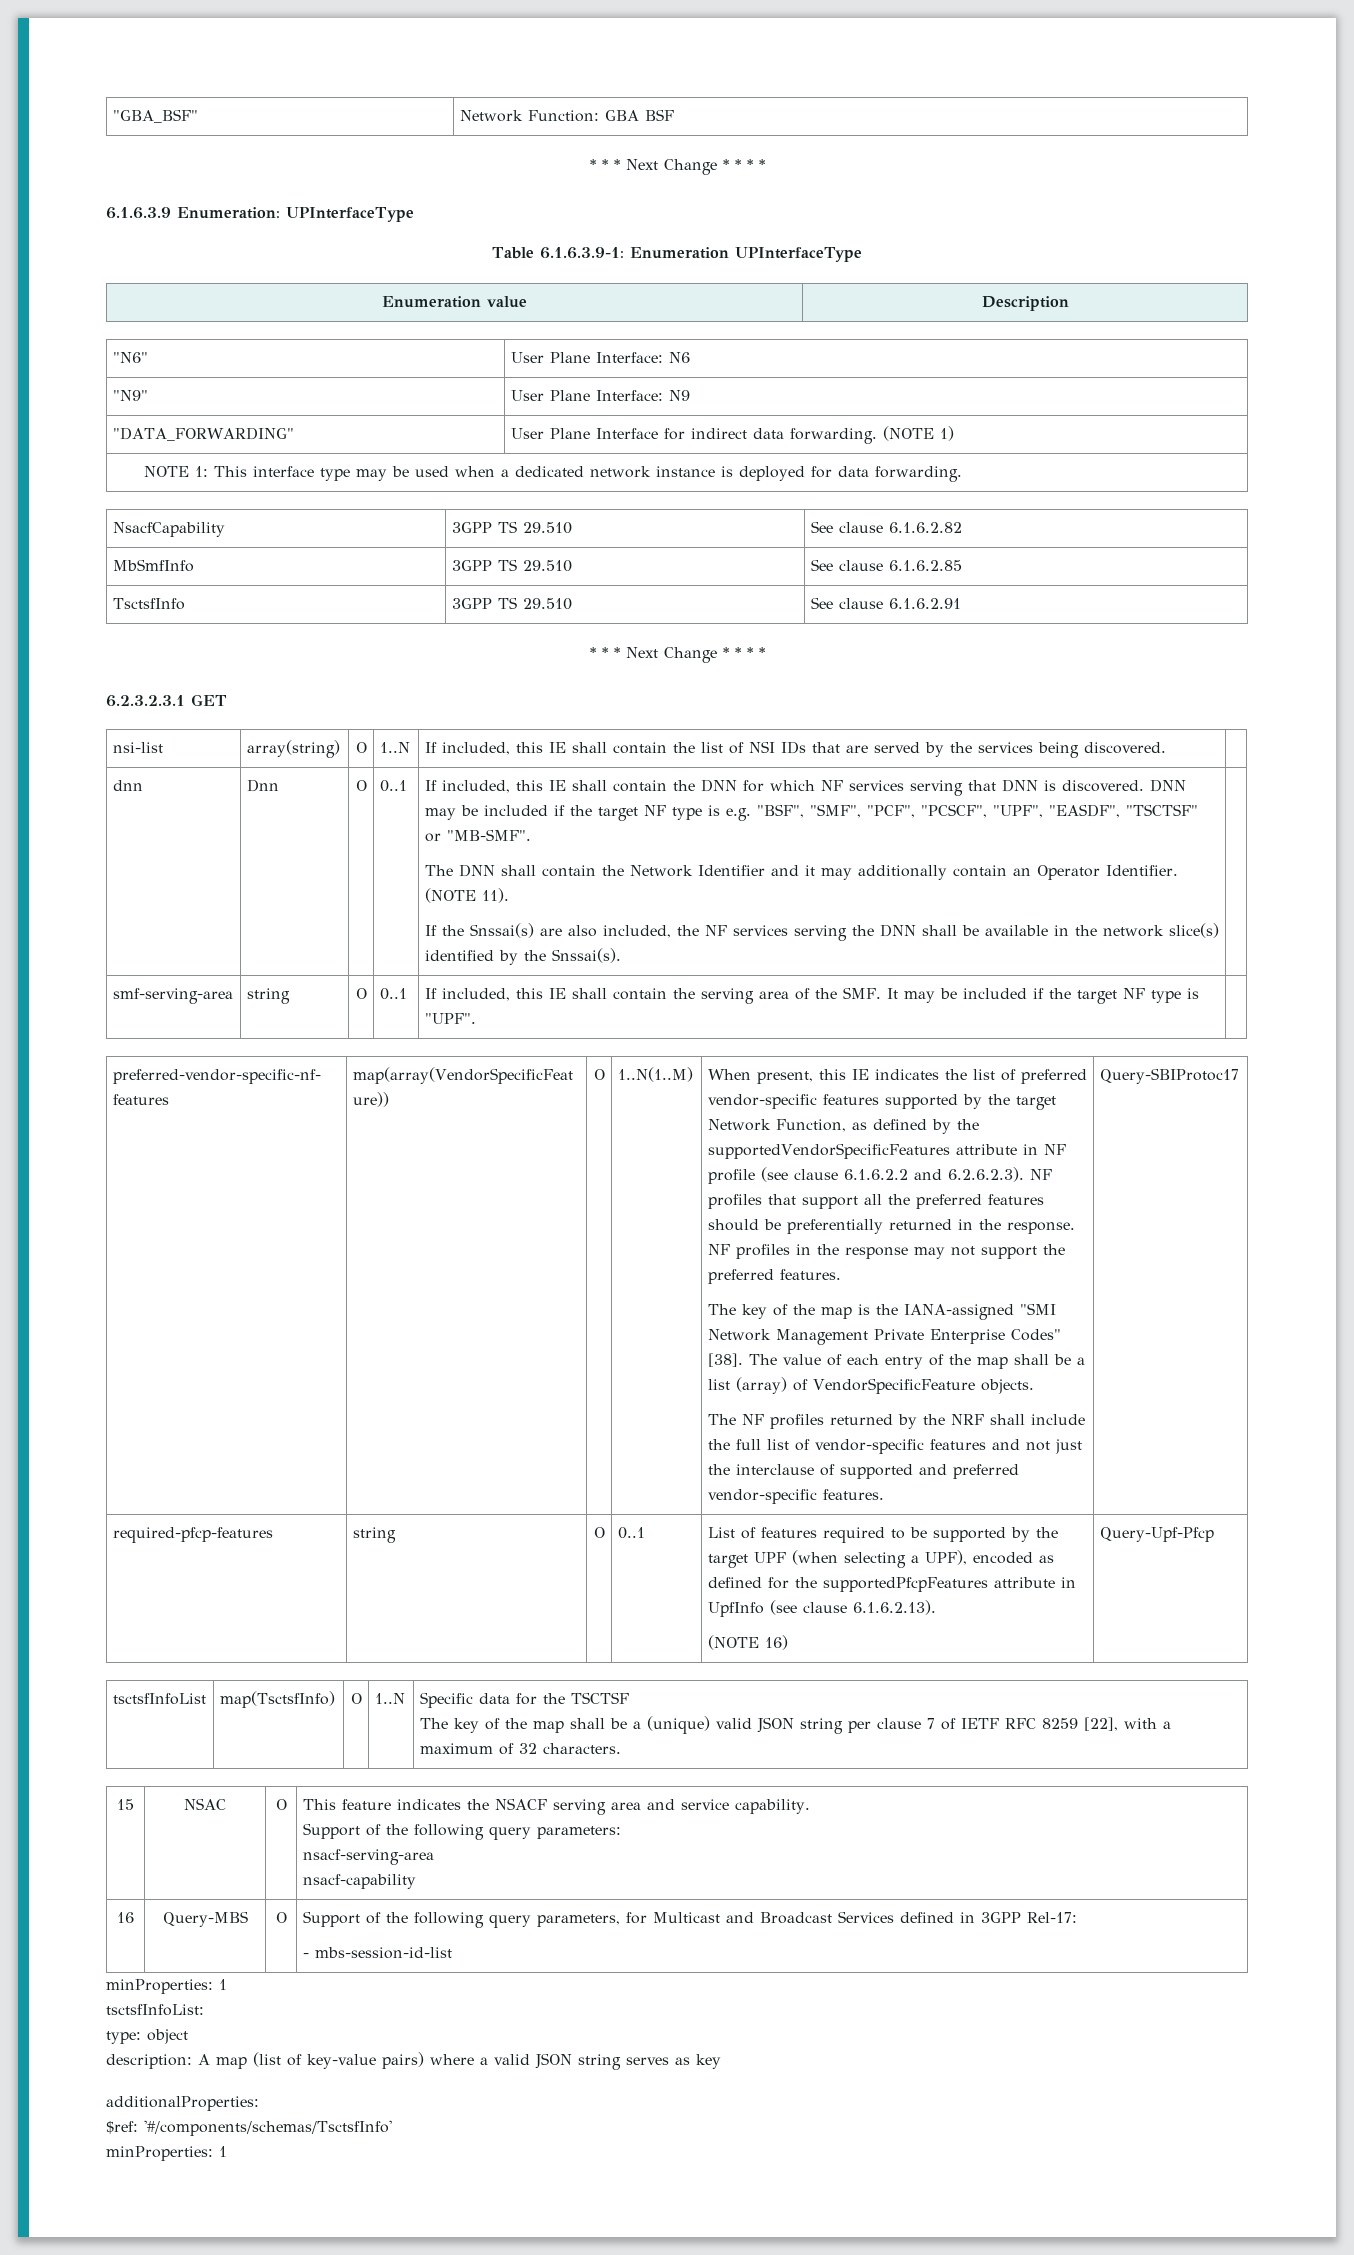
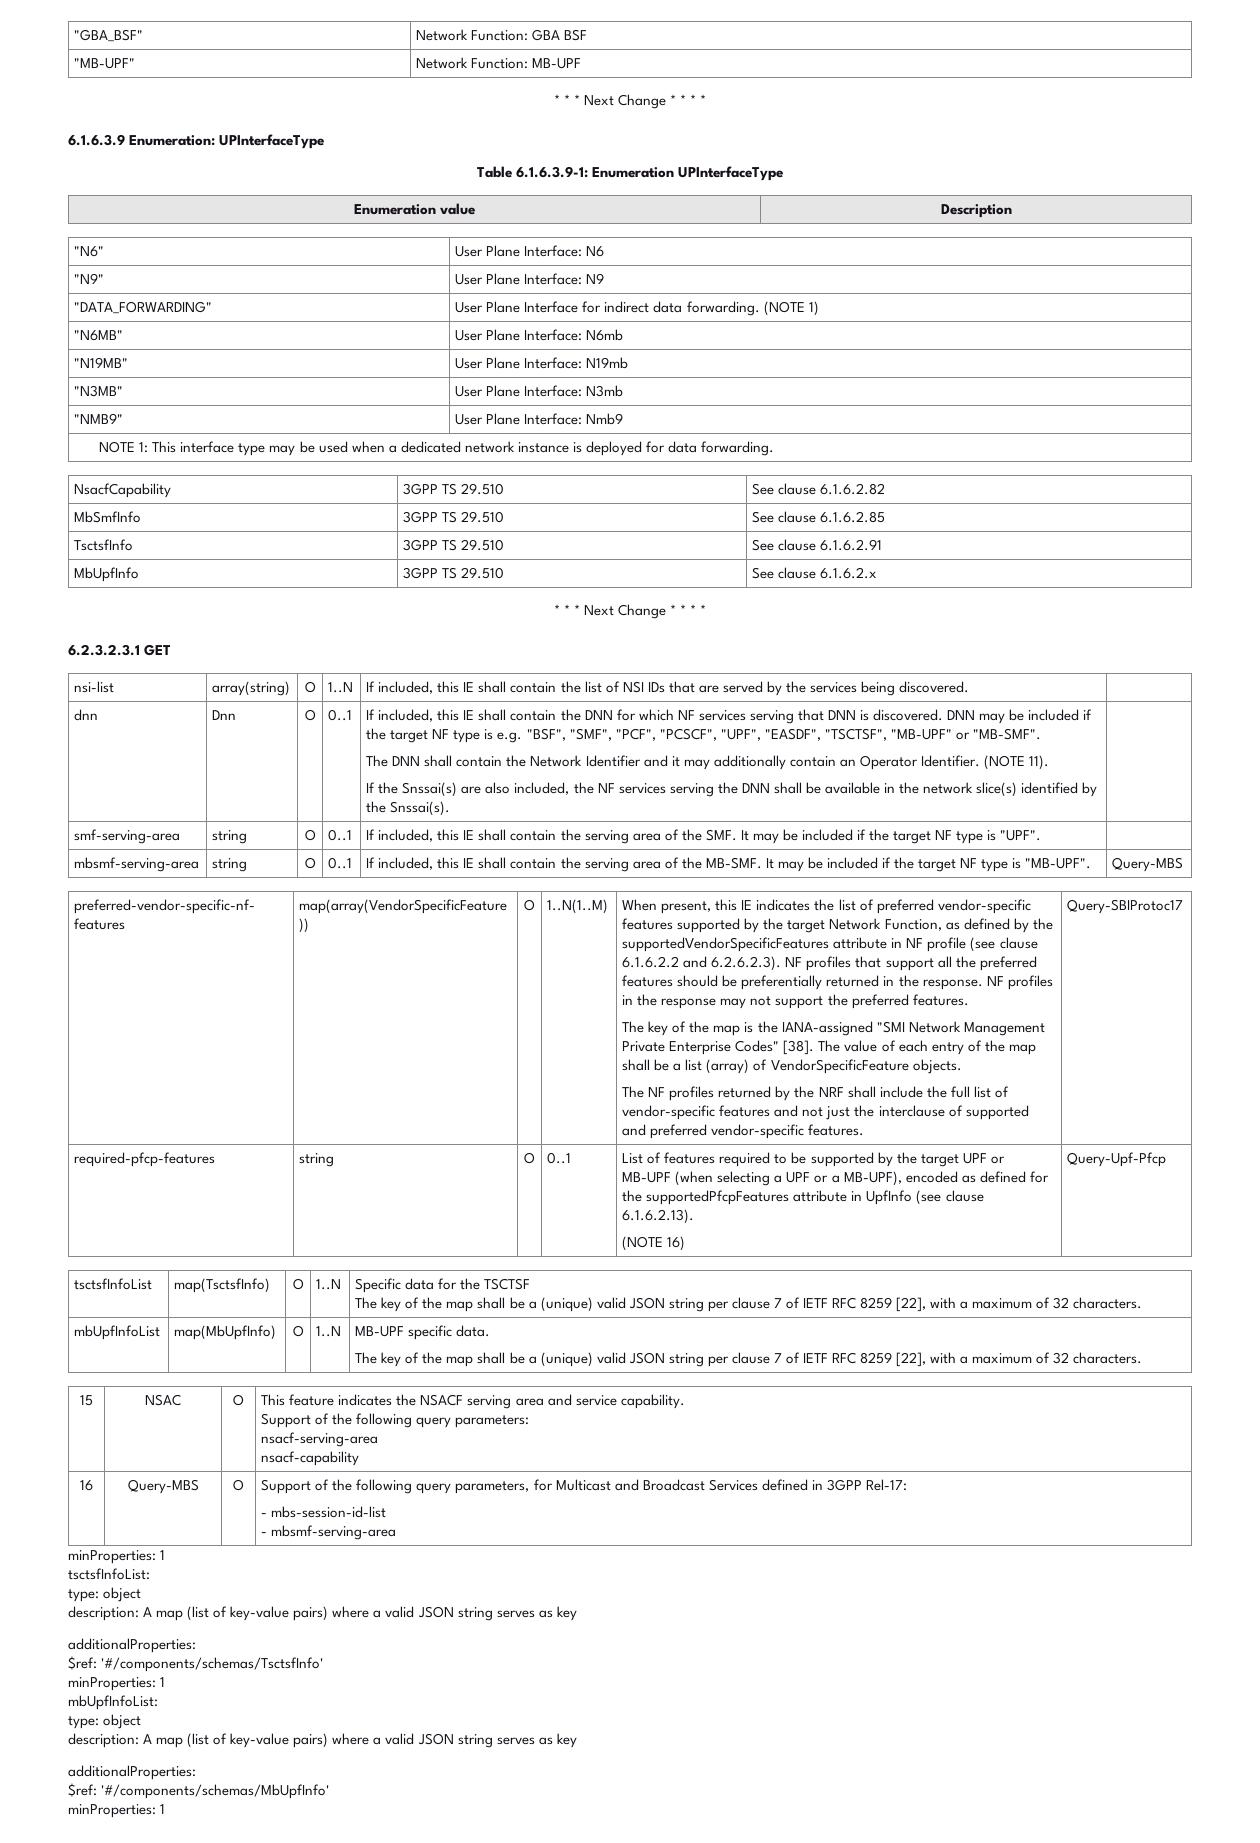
(674, 115) none -> [74,58,136,69] [416,57,582,69] // "MB-UPF" | Network Function: MB-UPF
(954, 433) none -> [74,330,124,341] [455,329,624,341] [74,357,129,368] [455,357,629,369] [74,385,124,397] [455,385,624,397] [74,413,124,424] [455,413,624,425] // "N6MB" | User Plane Interface: N6mb // "N19MB" | User Plane Interface: N19mb // "N3MB" | User Plane Interface: N3mb // "NMB9" | User Plane Interface: Nmb9
(961, 603) none -> [74,567,140,582] [403,567,505,579] [752,567,878,579] // MbUpfInfo | 3GPP TS 29.510 | See clause 6.1.6.2.x
[1125,804,1198,816] "TSCTSF" -> [824,728,952,741] "TSCTSF", "MB-UPF"
(476, 1018) none -> [74,857,200,872] [212,858,248,872] [304,857,316,869] [328,857,353,869] [366,857,1092,872] [1112,857,1184,872] // mbsmf-serving-area | string | O | 0..1 | If included, this IE shall contain the serving area of the MB-SMF. It may be included if the target NF type is "MB-UPF". | Query-MBS
(786, 1557) none -> [990,1156,1005,1164] [622,1172,672,1183] or MB-UPF
[924,1550,967,1565] UPF), -> [786,1171,902,1186] UPF or a MB-UPF),
(621, 1748) none -> [74,1325,161,1340] [174,1325,277,1340] [292,1325,304,1337] [316,1326,342,1337] [355,1325,491,1340] [355,1352,1143,1367] // mbUpfInfoList | map(MbUpfInfo) | O | 1..N | MB-UPF specific data. // The key of the map shall be a (unique) valid JSON string per clause 7 of IETF RFC 8259 [22], with a maximum of 32 characters.
(452, 1953) none -> [261,1525,397,1540] // - mbsmf-serving-area
(227, 2151) none -> [68,1695,158,1710] [68,1714,142,1729] [68,1733,577,1748] [68,1765,196,1780] [68,1783,330,1799] [68,1804,166,1818] // mbUpfInfoList: // type: object // description: A map (list of key-value pairs) where a valid JSON string serves as key // additionalProperties: // $ref: '#/components/schemas/MbUpfInfo' // minProperties: 1

